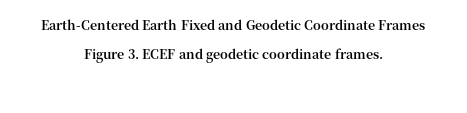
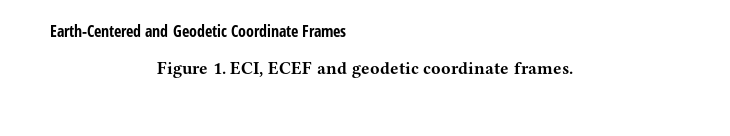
[142,19,215,30] Earth Fixed -> (141, 30) none
[127,49,139,59] 3. -> [212,61,264,77] 1. ECI,

